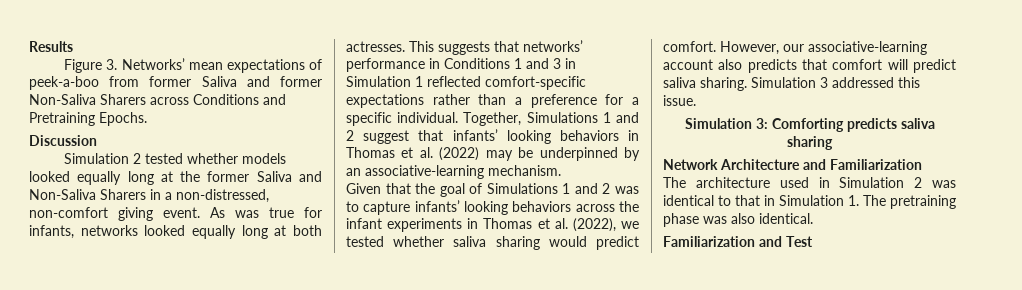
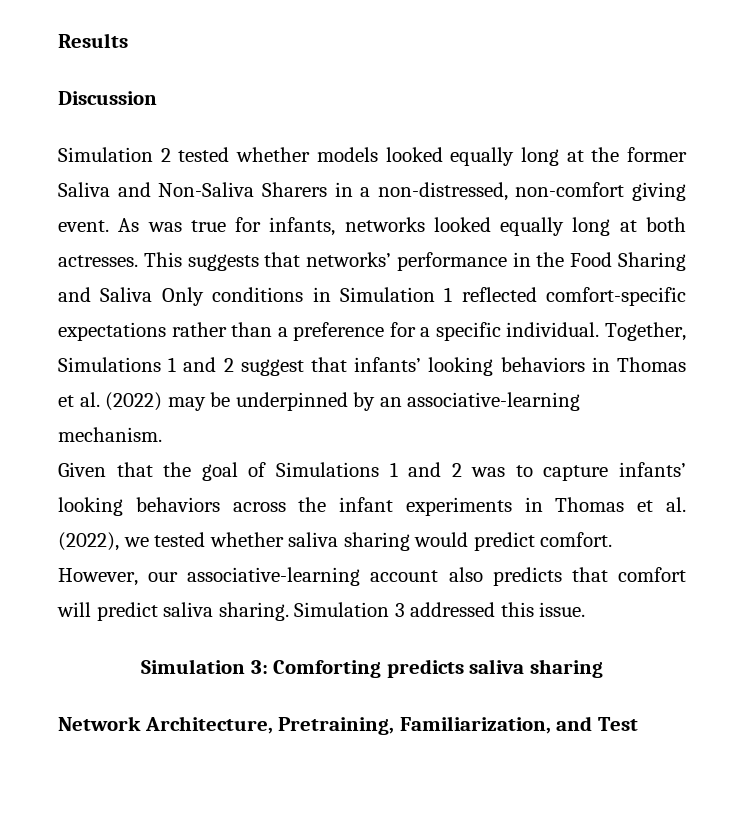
[64,58,322,73] [29,76,322,90] [29,94,286,105] [29,112,147,126] // Figure 3. Networks’ mean expectations of peek-a-boo from former Saliva and former Non-Saliva Sharers across Conditions and Pretraining Epochs. -> (128, 40) none
[444,58,561,69] Conditions 1 and 3 -> [536,252,686,271] [58,287,304,306] the Food Sharing and Saliva Only conditions
[720,159,922,170] [663,177,956,188] [663,195,956,209] [663,213,813,227] [663,236,755,247] Architecture and Familiarization // The architecture used in Simulation 2 was identical to that in Simulation 1. The pretraining phase was also identical. // Familiarization -> [144,716,551,735] Architecture, Pretraining, Familiarization,

